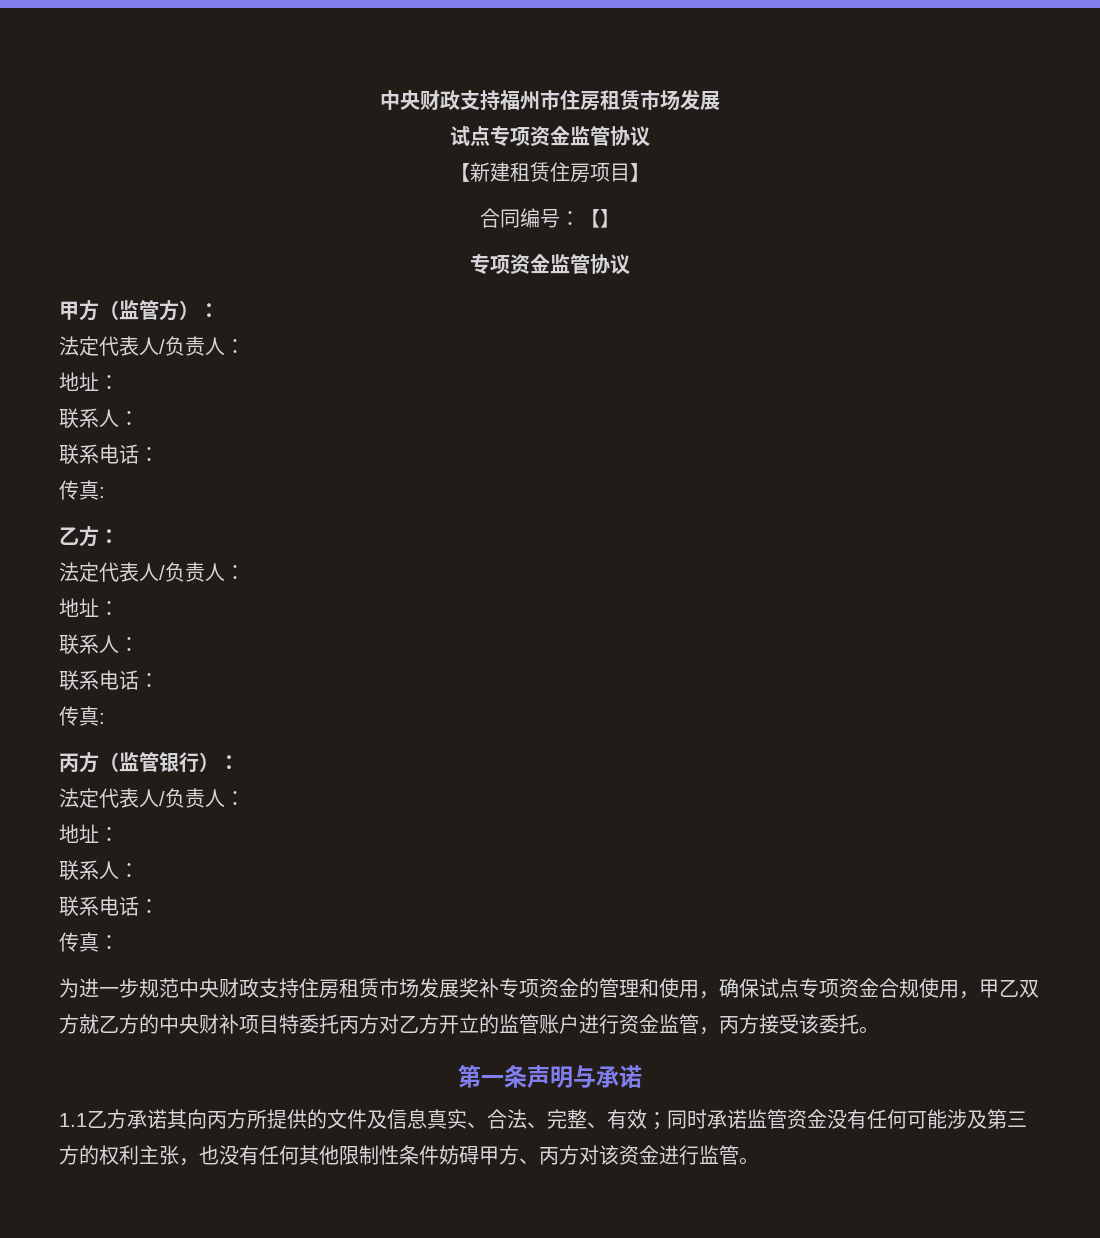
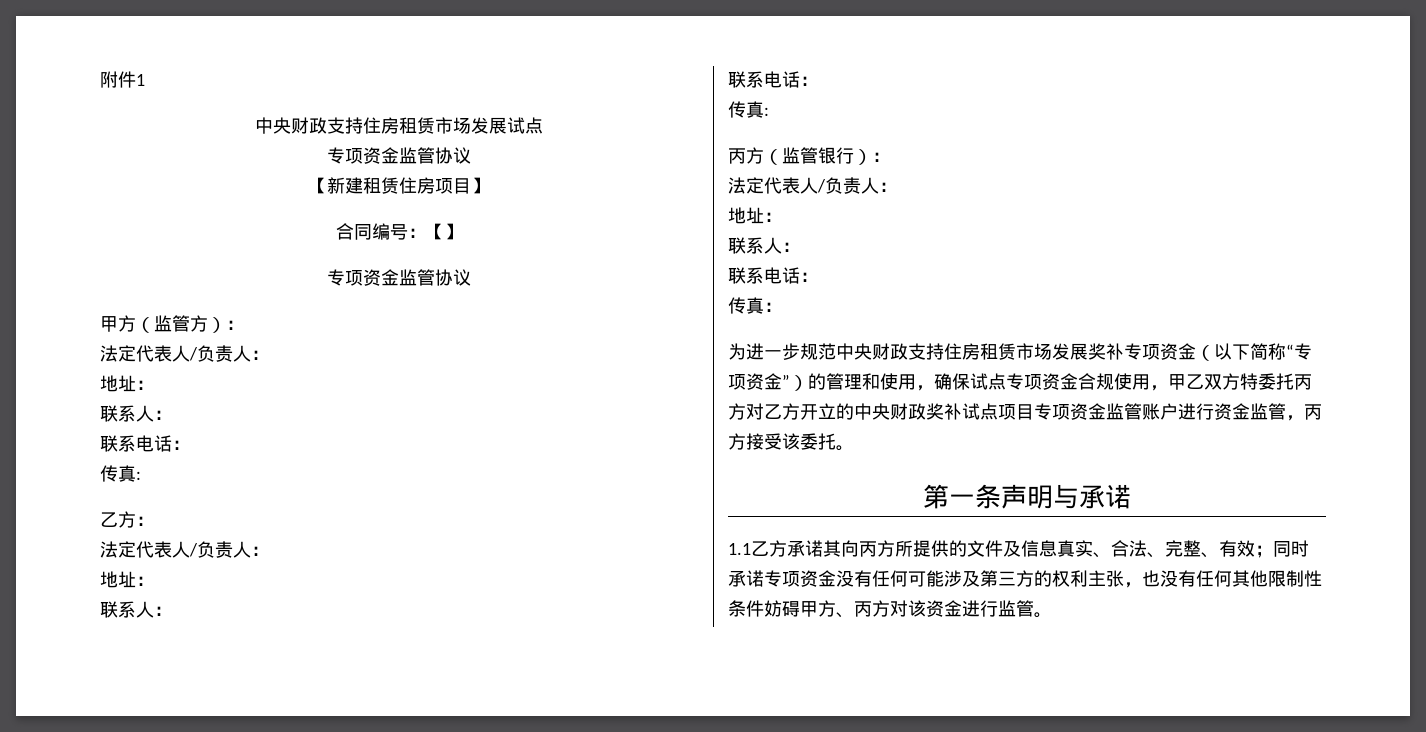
[380,90,720,111] [450,126,490,146] 中央财政支持福州市住房租赁市场发展 // 试点 -> [100,71,145,88] [255,117,543,134] 附件1 // 中央财政支持住房租赁市场发展试点 //
(579, 987) none -> [1196,343,1312,361] [728,373,808,391] （以下简称“专项资金”）
[79,1014,279,1034] 就乙方的中央财补项目 -> (1240, 381) none
(499, 1024) none -> [854,403,1106,420] 中央财政奖补试点项目专项资金
[747,1109,787,1129] 监管 -> [764,570,800,587] 专项

